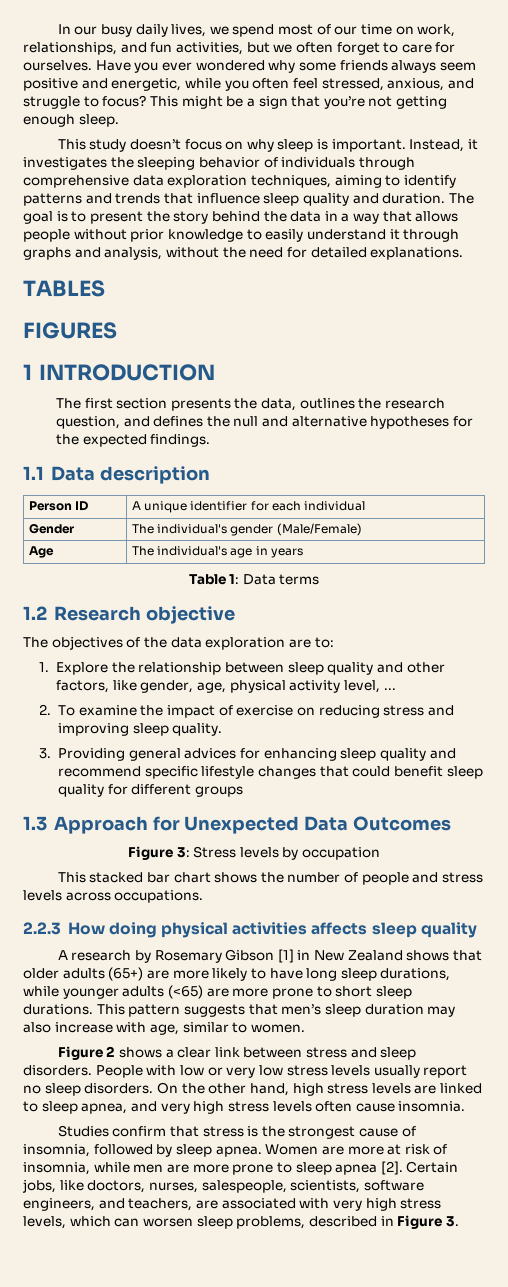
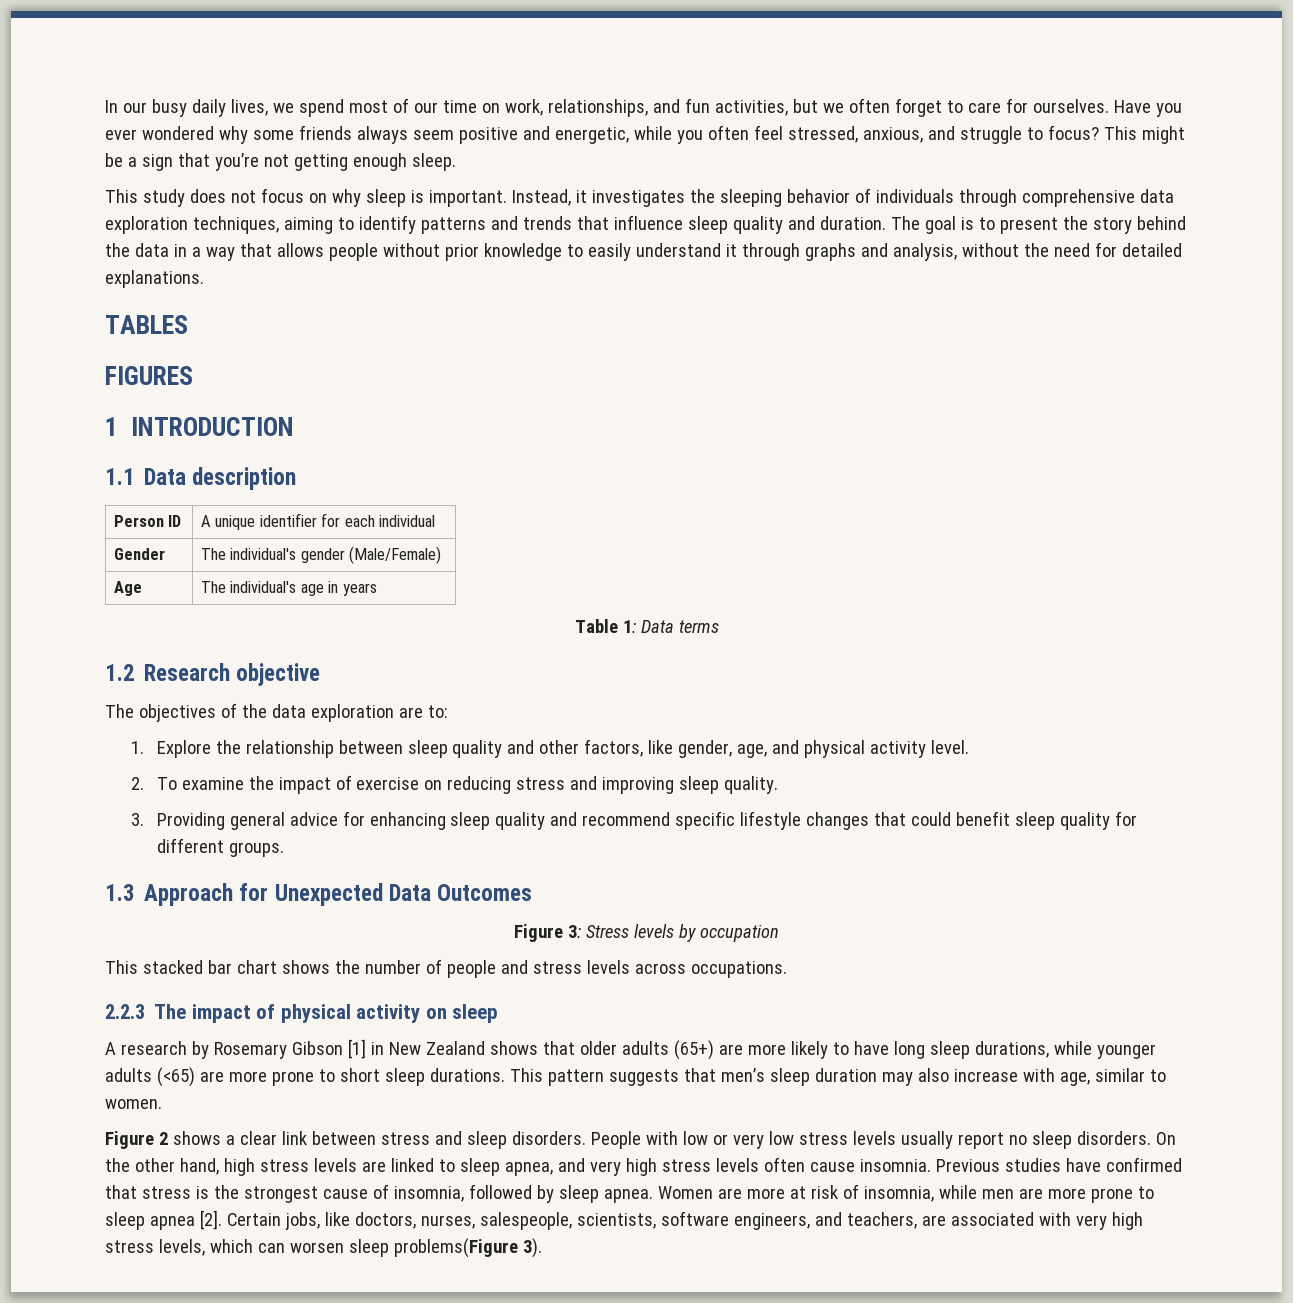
[129,139,181,150] doesn’t -> [189,189,256,203] does not
[55,398,446,411] [55,416,474,429] [55,434,211,447] // The first section presents the data, outlines the research question, and defines the null and alternative hypotheses for the expected findings. -> (294, 426) none
[229,680,396,693] physical activity level, ... -> [772,740,970,758] and physical activity level.
[184,748,237,759] advices -> [289,812,338,826] advice
[195,786,244,797] groups -> [228,842,284,857] groups.
[67,922,477,938] How doing physical activities affects sleep quality -> [154,1004,499,1023] The impact of physical activity on sleep
[57,1125,167,1137] // Studies confirm -> [935,1157,1182,1172] Previous studies have confirmed
[236,1215,459,1229] problems, described in Figure 3. -> [393,1238,542,1258] problems(Figure 3).

